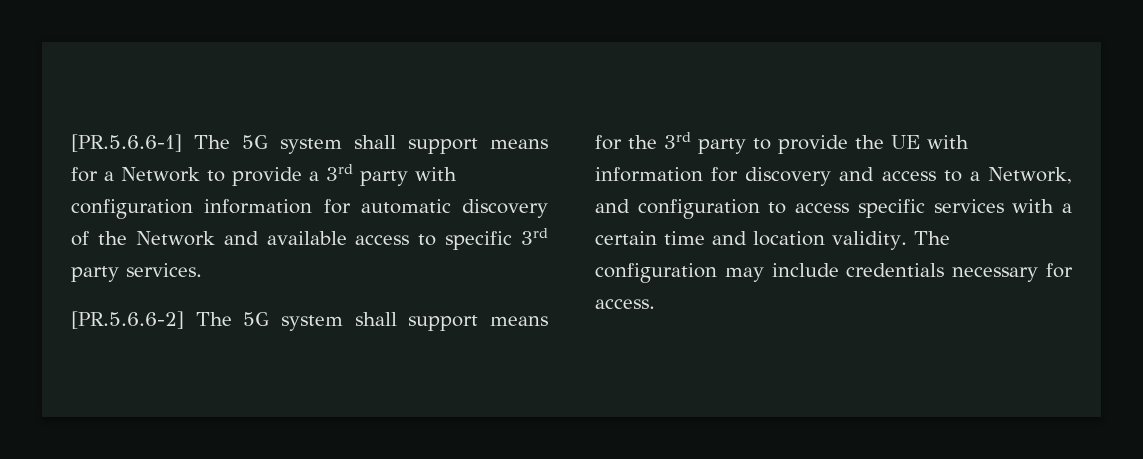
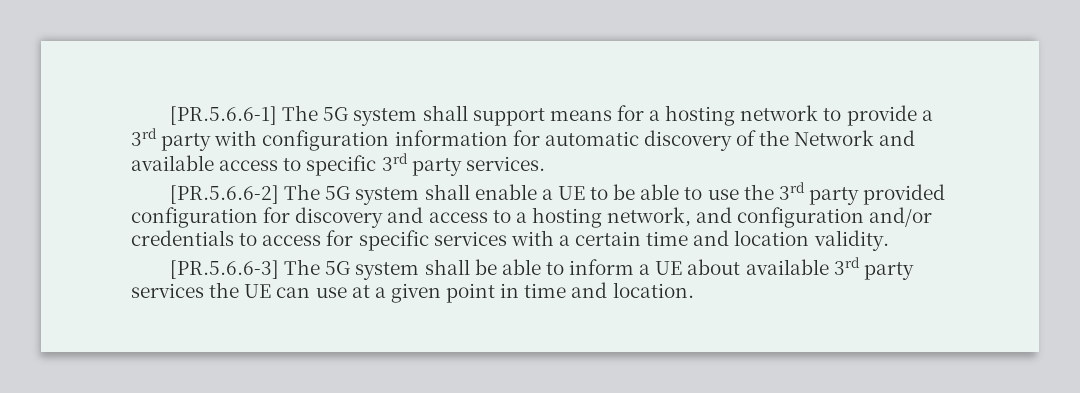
[121,167,200,182] Network -> [665,105,819,126] hosting network
[408,315,548,331] [595,132,969,154] [595,167,703,182] support means for the 3rd party to provide the UE with information -> [474,182,946,205] [131,207,258,228] enable a UE to be able to use the 3rd party provided configuration
[988,167,1072,184] [595,199,760,219] Network, and configuration -> [531,207,933,228] [131,230,234,246] hosting network, and configuration and/or credentials
(850, 208) none -> [326,230,354,246] for
[913,231,950,245] [595,263,1073,283] [595,299,655,309] The configuration may include credentials necessary for access. -> [170,257,914,280] [131,282,694,303] // [PR.5.6.6-3] The 5G system shall be able to inform a UE about available 3rd party services the UE can use at a given point in time and location.

